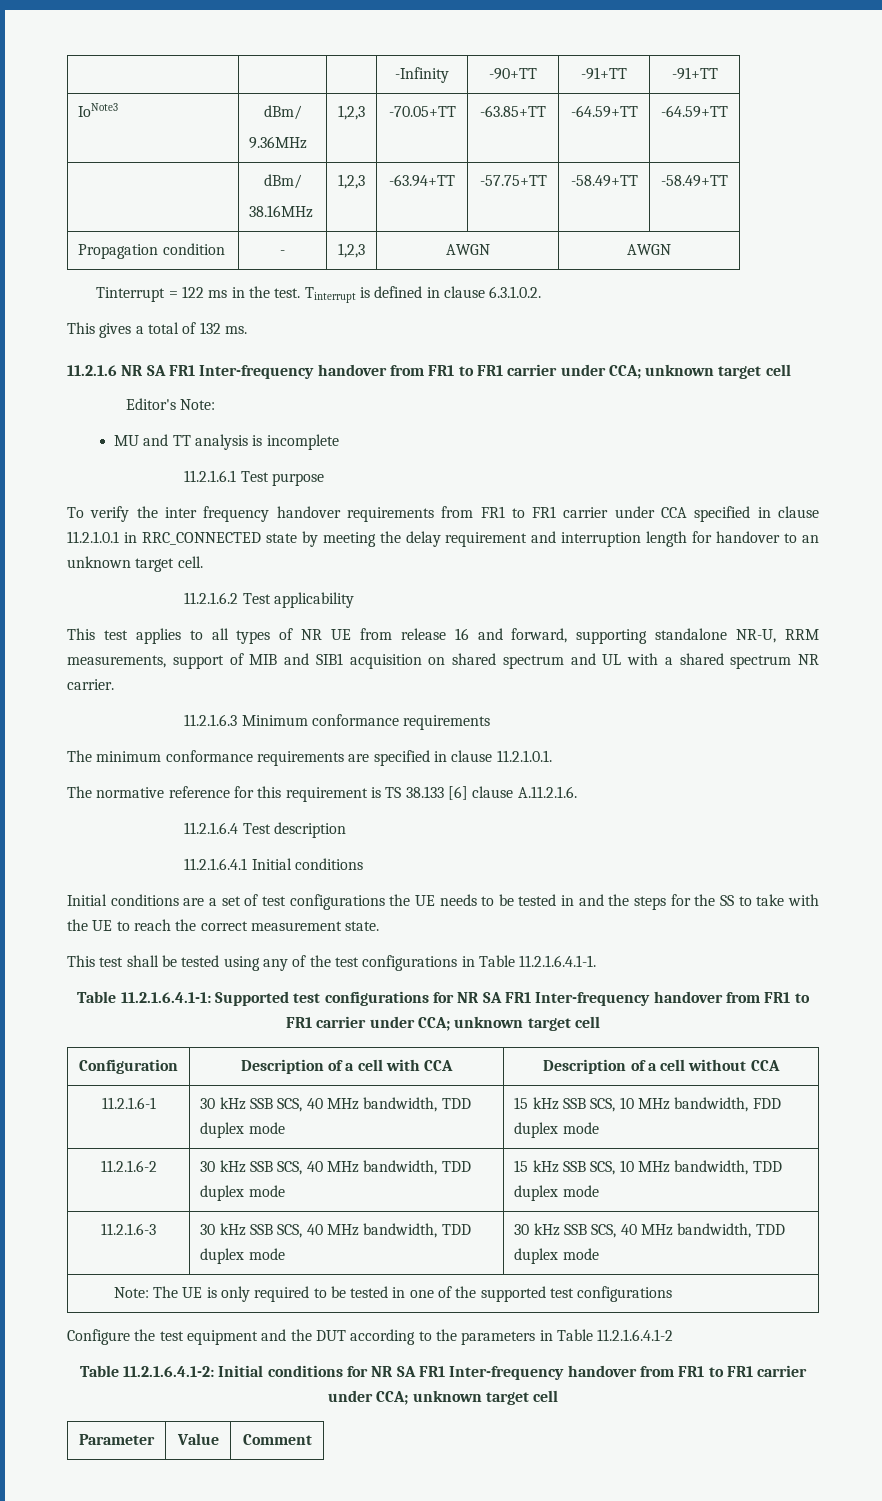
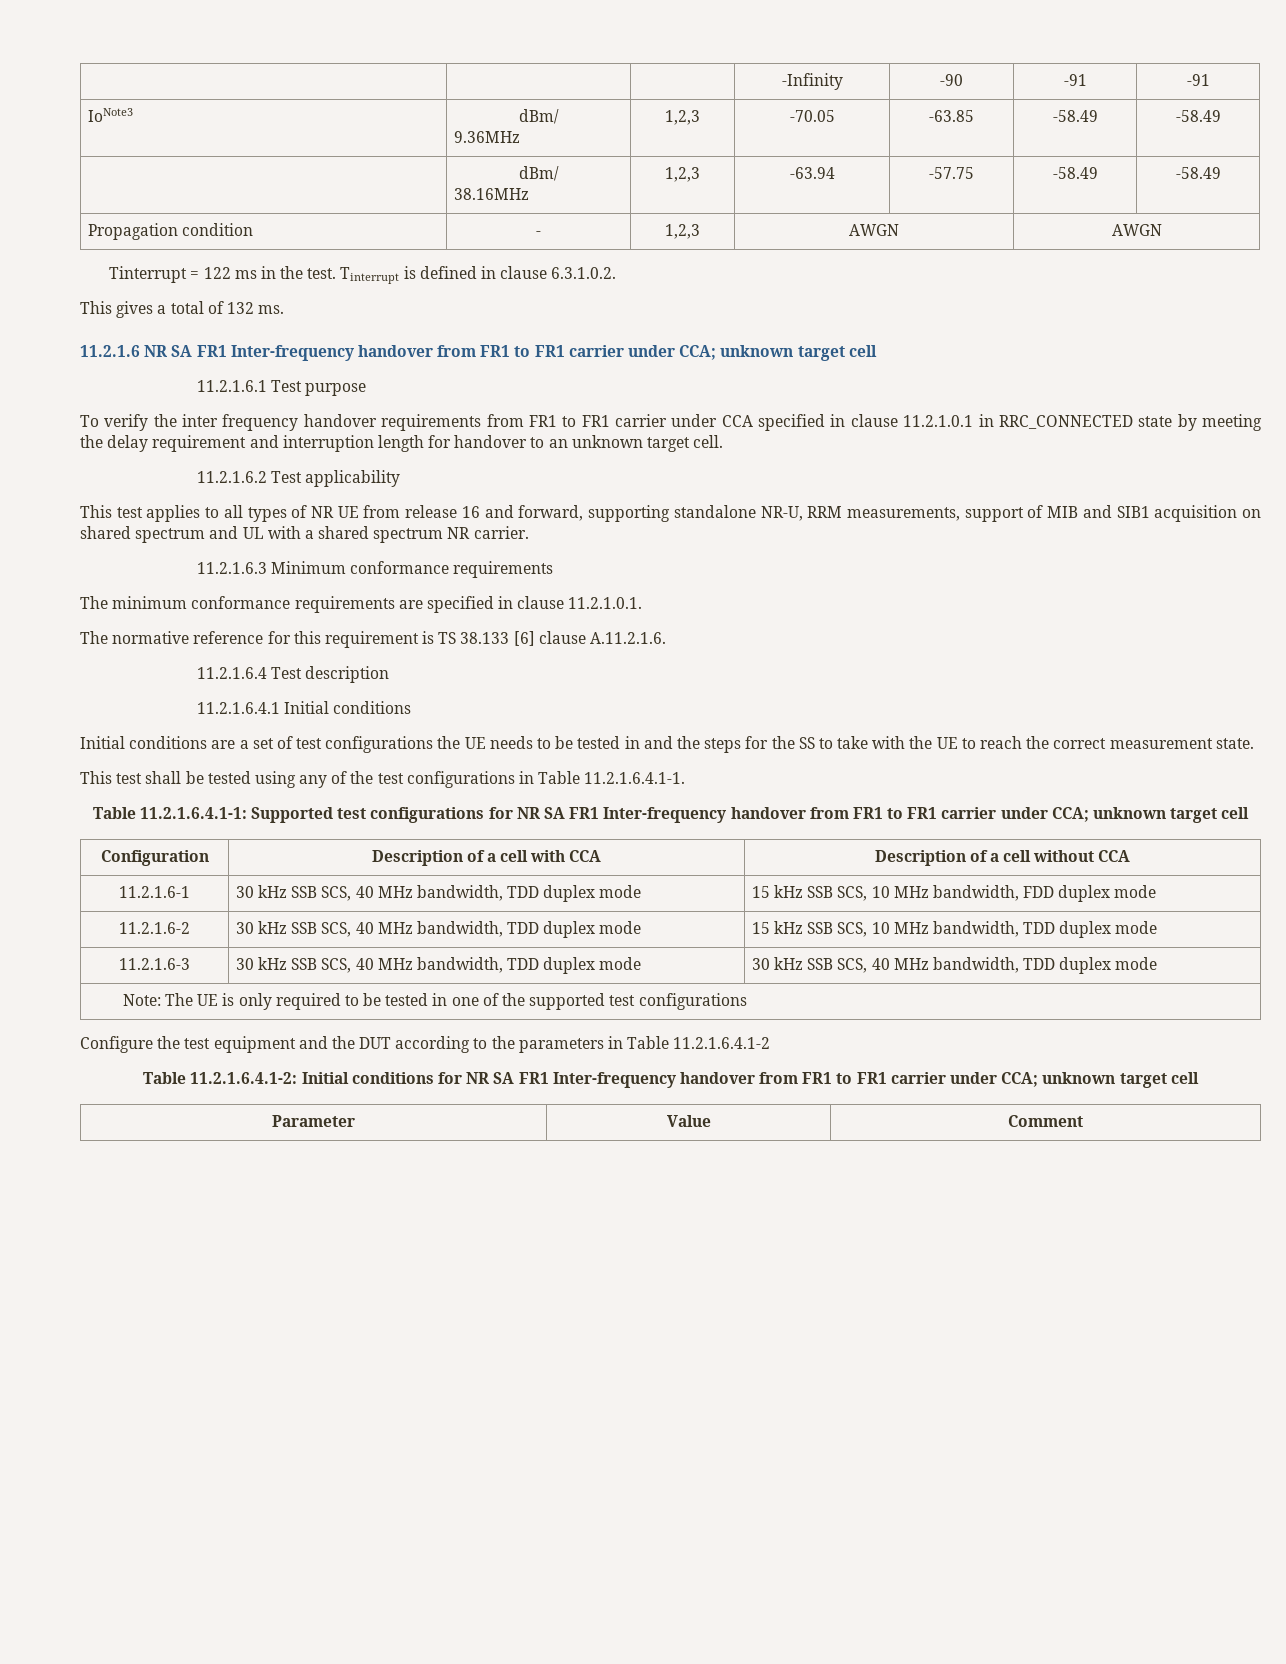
[489,68,537,80] [581,67,627,80] [671,67,718,80] -90+TT | -91+TT | -91+TT -> [940,74,963,86] [1063,74,1087,86] [1186,74,1210,86] -90 | -91 | -91
[388,106,456,117] [480,105,546,117] [570,105,638,118] [661,105,728,118] -70.05+TT | -63.85+TT | -64.59+TT | -64.59+TT -> [789,110,835,122] [929,110,974,122] [1052,110,1098,122] [1175,110,1221,122] -70.05 | -63.85 | -58.49 | -58.49
[389,174,456,187] [479,175,547,186] [570,175,638,187] [661,175,728,187] -63.94+TT | -57.75+TT | -58.49+TT | -58.49+TT -> [789,167,835,179] [929,167,974,179] [1052,167,1098,179] [1175,167,1221,179] -63.94 | -57.75 | -58.49 | -58.49
[125,398,215,410] [113,434,339,450] // Editor's Note: // MU and TT analysis is incomplete -> (877, 351) none

